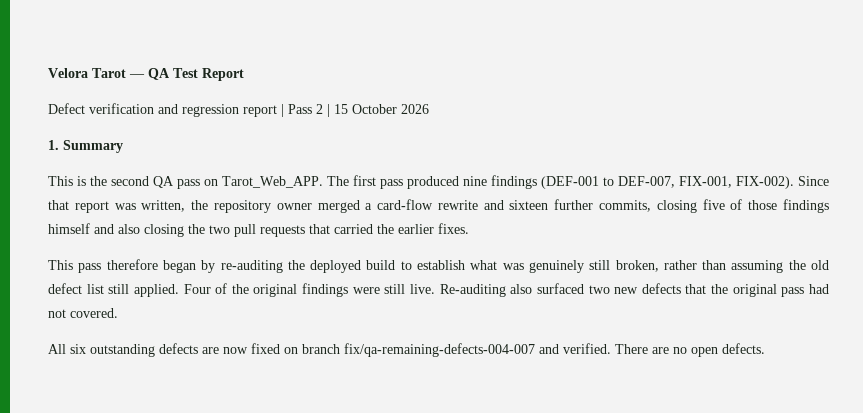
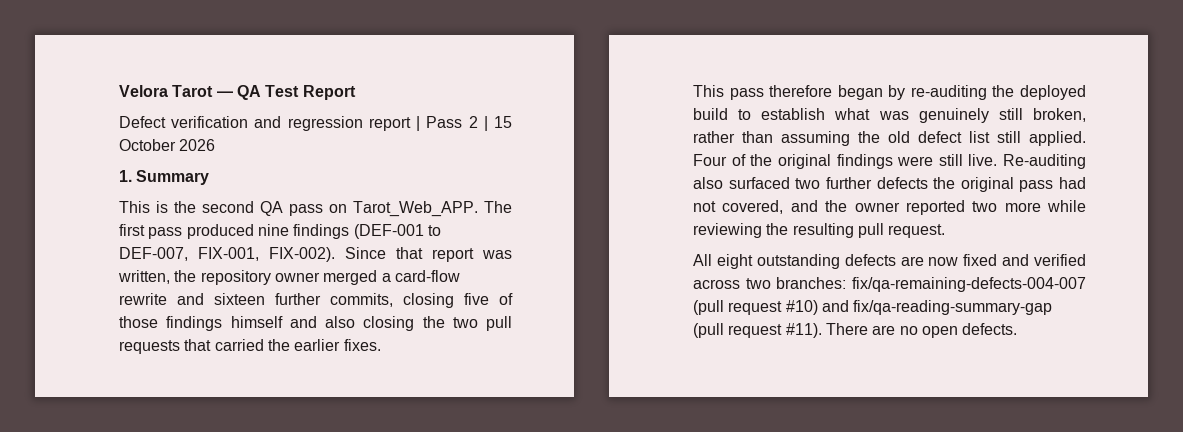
[614,283,707,294] new defects that -> [825,177,928,189] further defects
[70,308,118,318] covered. -> [722,200,1086,215] [693,223,946,238] covered, and the owner reported two more while reviewing the resulting pull request.
[70,344,86,354] six -> [716,254,753,269] eight
[284,343,611,357] on branch fix/qa-remaining-defects-004-007 and verified. -> [1002,254,1086,266] [693,277,1086,292] [693,300,1053,315] [693,323,822,338] and verified across two branches: fix/qa-remaining-defects-004-007 (pull request #10) and fix/qa-reading-summary-gap (pull request #11).

